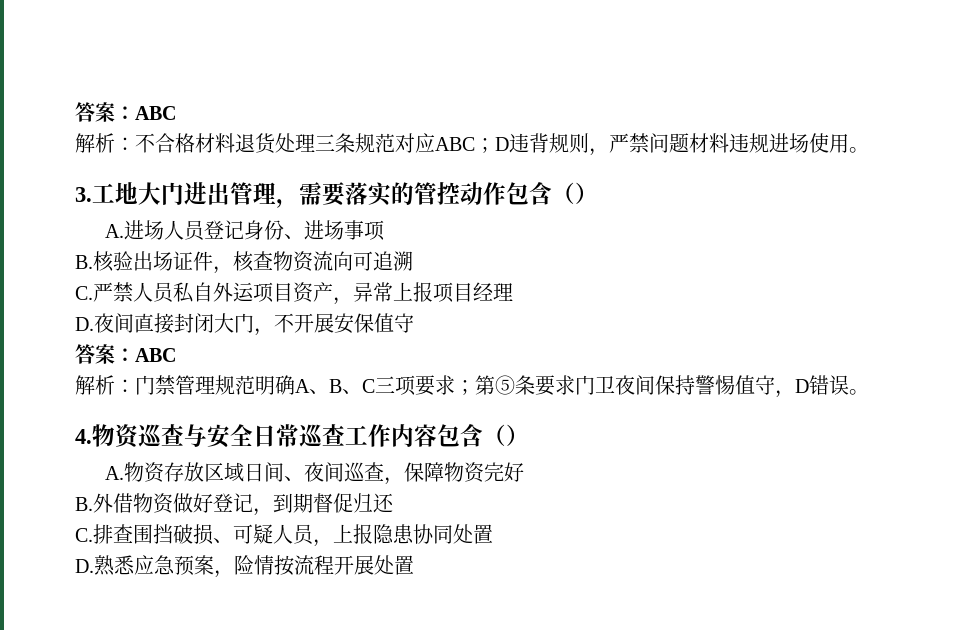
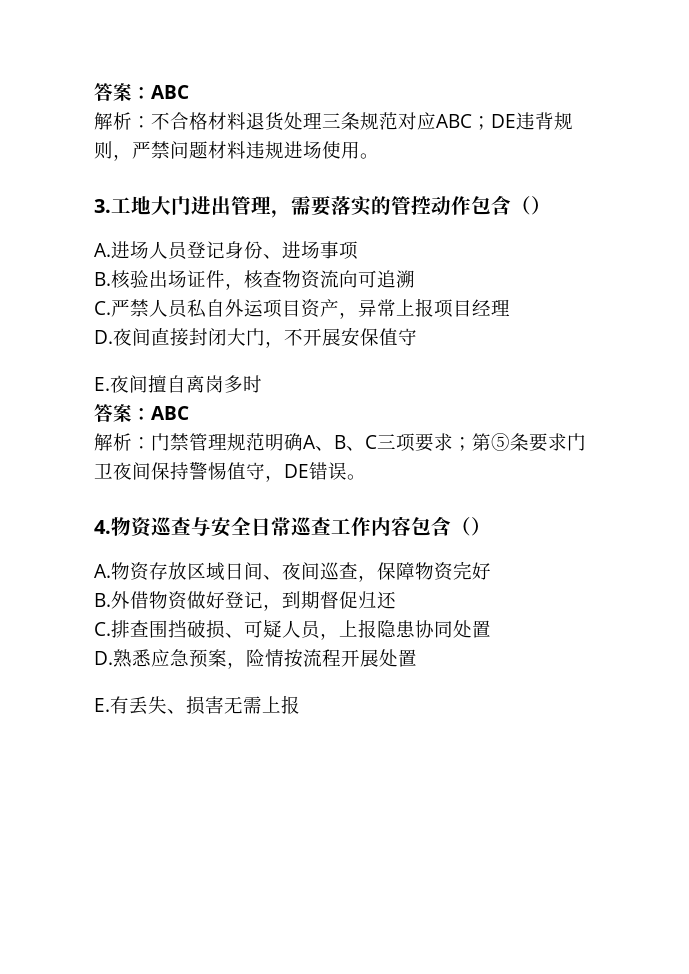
[495,137,509,151] D -> [491,114,516,128] DE
(414, 323) none -> [94,375,262,393] // E.夜间擅自离岗多时
[795,379,809,393] D -> [284,464,309,478] DE
(414, 565) none -> [94,695,300,715] // E.有丢失、损害无需上报

